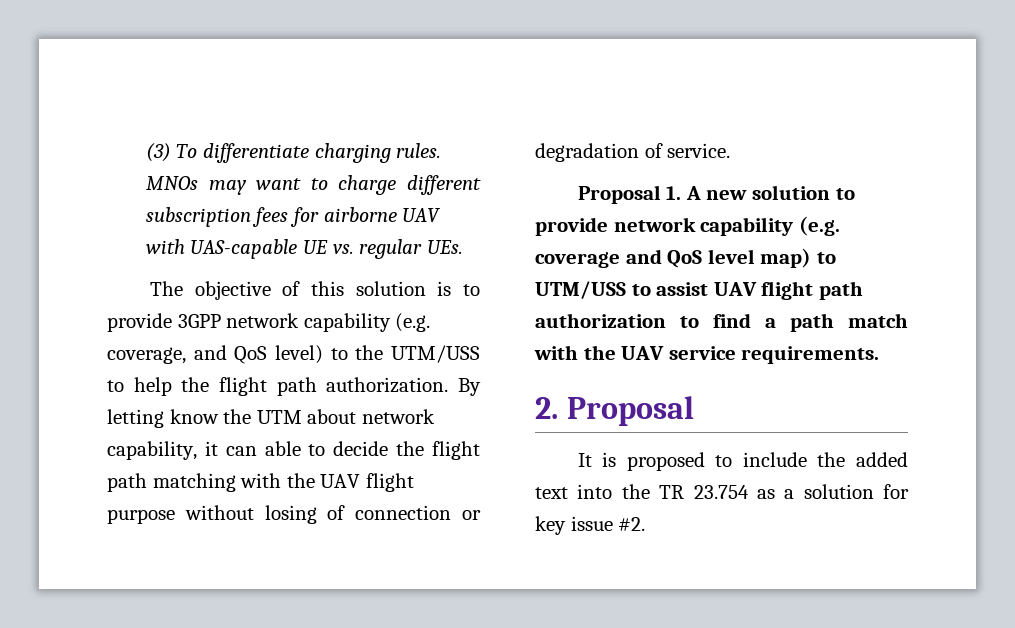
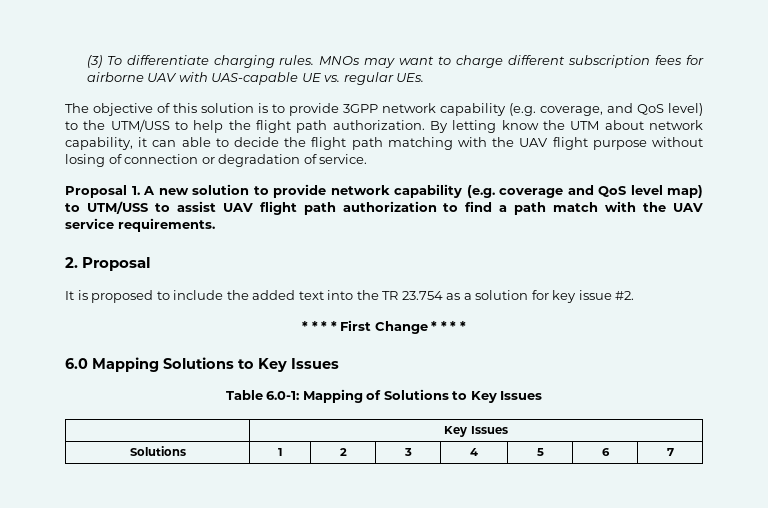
(646, 524) none -> [302,320,466,334] [65,357,339,372] [225,389,543,403] [444,426,508,437] [129,446,186,456] [277,448,283,456] [339,448,347,456] [403,448,412,456] [470,448,478,456] [536,448,544,456] [601,448,610,456] [666,448,674,456] // * * * * First Change * * * * // 6.0 Mapping Solutions to Key Issues // Table 6.0-1: Mapping of Solutions to Key Issues // | Key Issues // Solutions | 1 | 2 | 3 | 4 | 5 | 6 | 7

